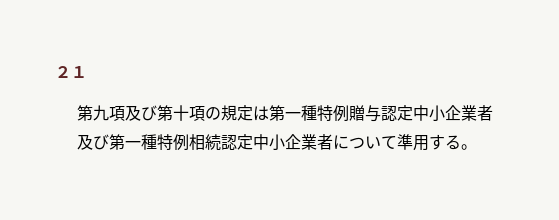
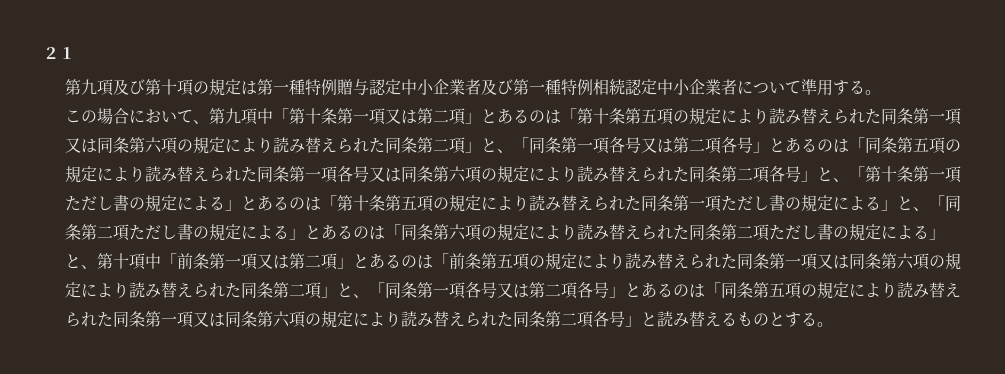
(478, 147) none -> [64,108,961,125] [64,137,961,154] [64,166,961,183] [64,195,961,212] [64,224,945,241] [64,253,961,270] [64,282,961,299] [64,311,833,328] // この場合において、第九項中「第十条第一項又は第二項」とあるのは「第十条第五項の規定により読み替えられた同条第一項又は同条第六項の規定により読み替えられた同条第二項」と、「同条第一項各号又は第二項各号」とあるのは「同条第五項の規定により読み替えられた同条第一項各号又は同条第六項の規定により読み替えられた同条第二項各号」と、「第十条第一項ただし書の規定による」とあるのは「第十条第五項の規定により読み替えられた同条第一項ただし書の規定による」と、「同条第二項ただし書の規定による」とあるのは「同条第六項の規定により読み替えられた同条第二項ただし書の規定による」と、第十項中「前条第一項又は第二項」とあるのは「前条第五項の規定により読み替えられた同条第一項又は同条第六項の規定により読み替えられた同条第二項」と、「同条第一項各号又は第二項各号」とあるのは「同条第五項の規定により読み替えられた同条第一項又は同条第六項の規定により読み替えられた同条第二項各号」と読み替えるものとする。

